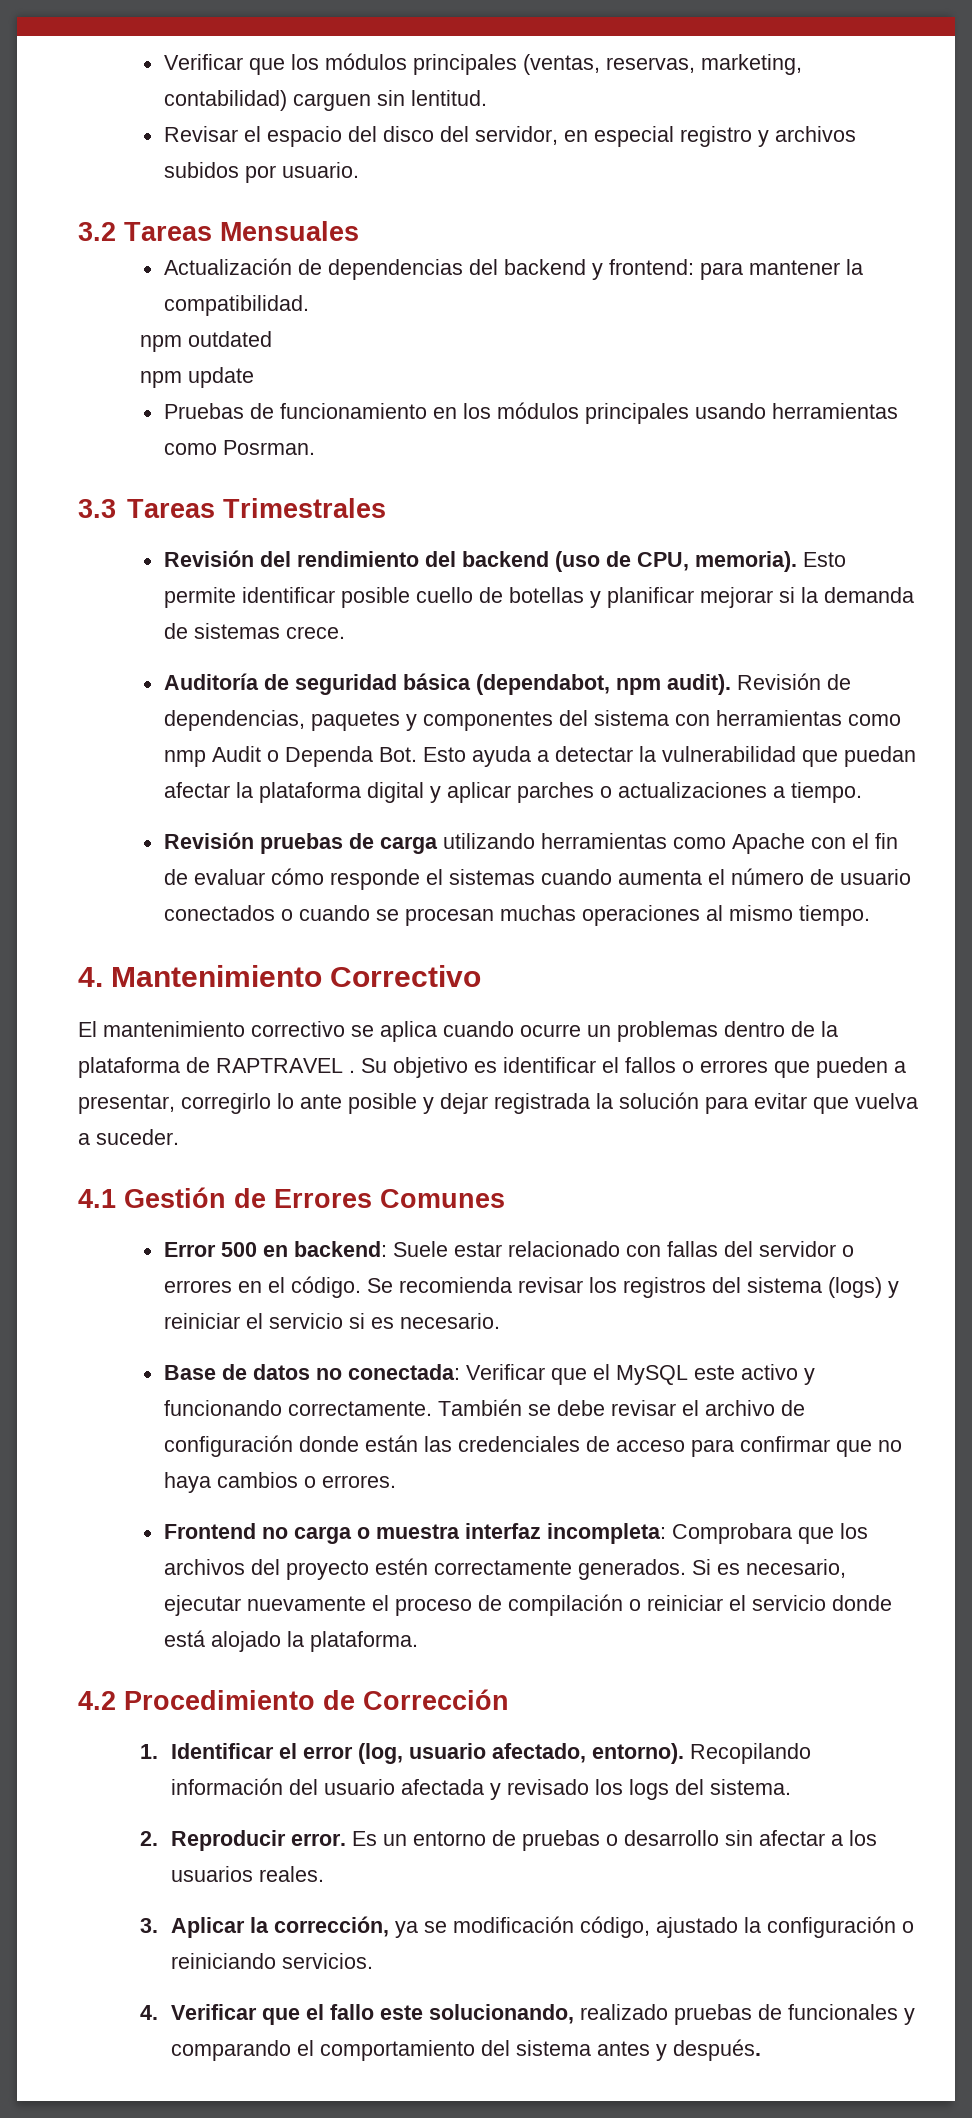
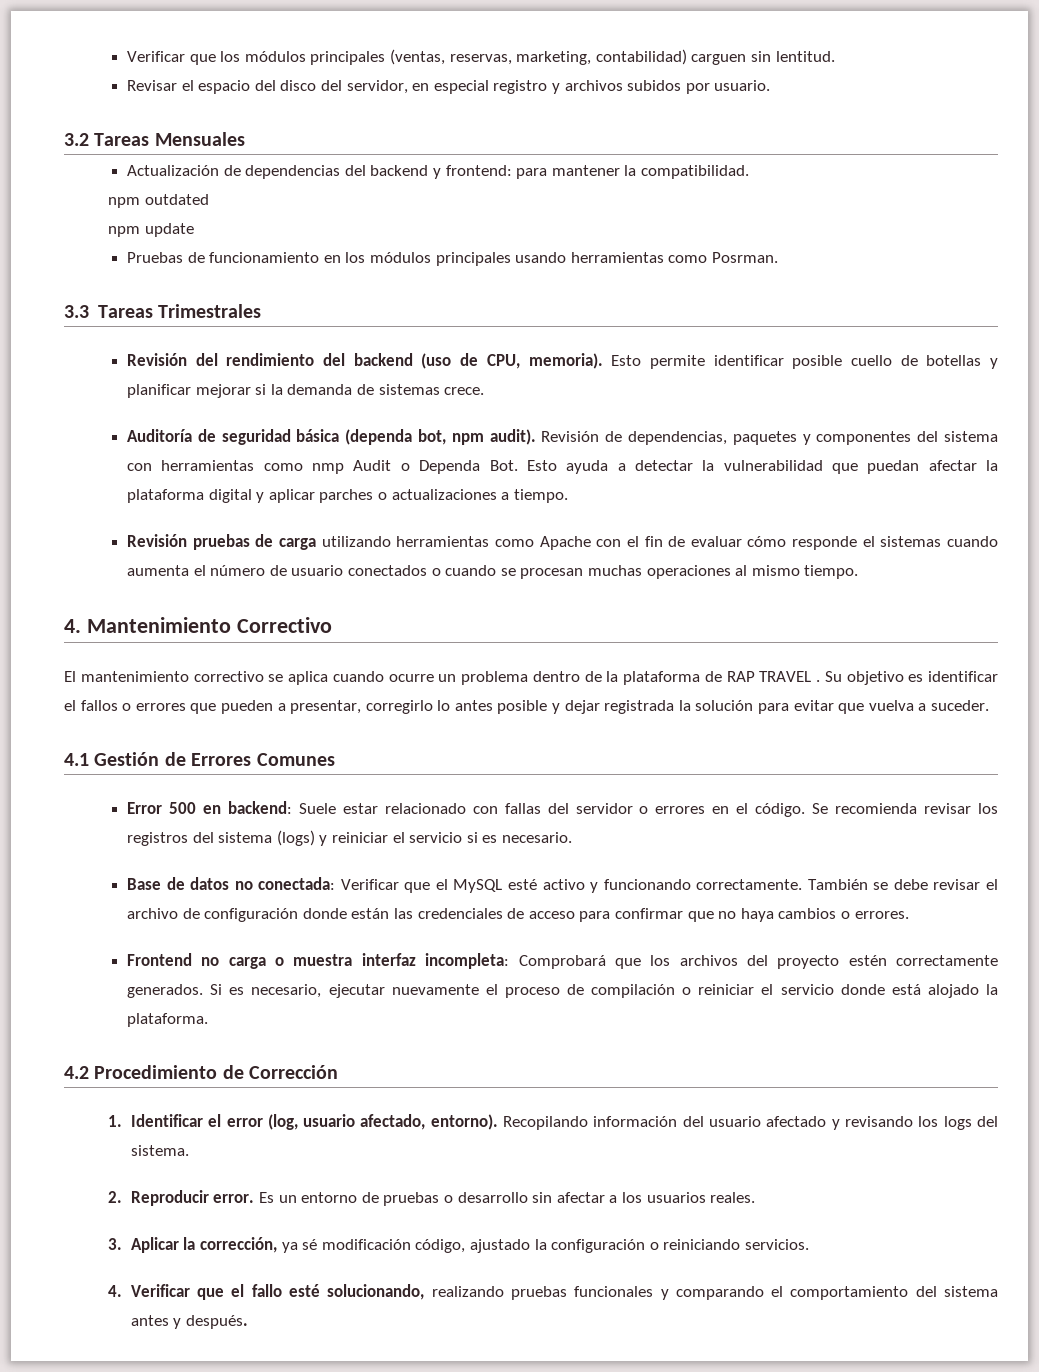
[475,674,610,695] (dependabot, -> [345,429,447,445] (dependa bot,
[617,1021,718,1042] problemas -> [461,671,528,685] problema
[216,1058,343,1073] RAPTRAVEL -> [726,671,812,682] RAP TRAVEL
[300,1094,342,1109] ante -> [454,700,493,711] antes
[693,1365,735,1380] este -> [508,879,538,890] esté
[671,1523,792,1544] Comprobara -> [518,955,606,969] Comprobará
[400,1779,589,1800] afectada y revisado -> [766,1116,914,1130] afectado y revisando
[423,1921,447,1933] se -> [302,1239,318,1250] sé
[379,2004,782,2025] este solucionando, realizado pruebas de -> [289,1284,567,1300] esté solucionando, realizando pruebas

